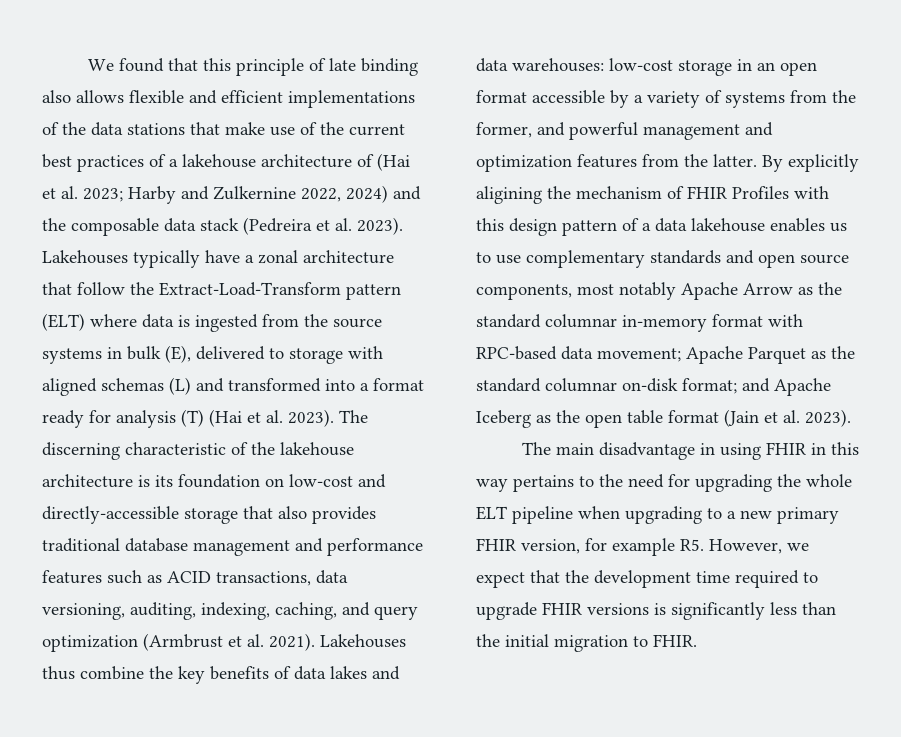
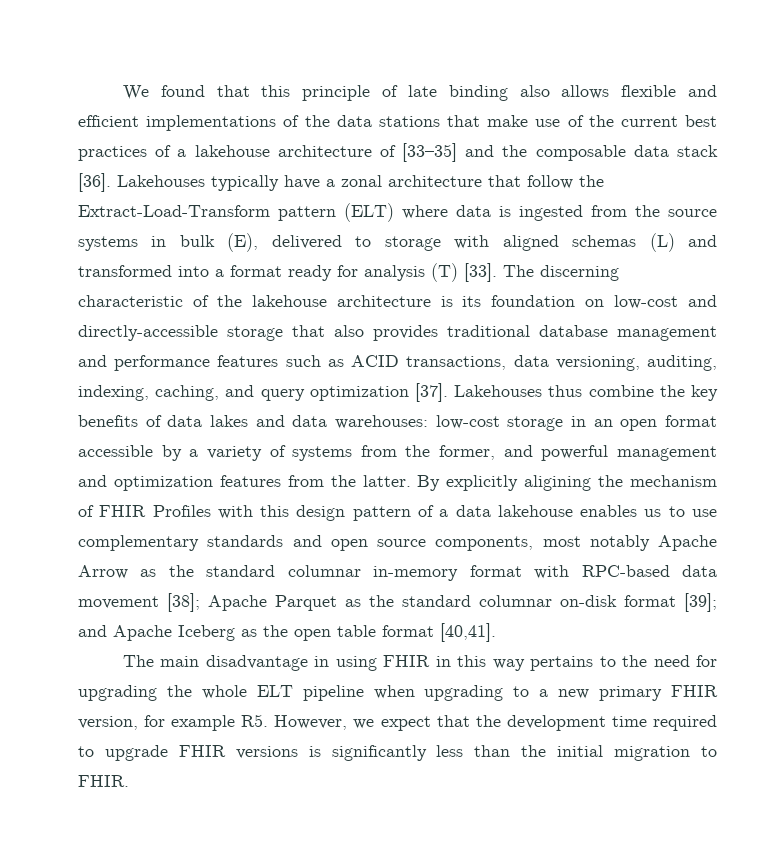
[377,153,410,171] [42,185,388,204] (Hai et al. 2023; Harby and Zulkernine 2022, 2024) -> [402,143,458,162] [33–35]
[243,217,403,235] (Pedreira et al. 2023). -> [78,173,111,192] [36].
[209,409,334,427] (Hai et al. 2023). -> [464,263,497,282] [33].
[143,633,315,651] (Armbrust et al. 2021). -> [414,383,448,402] [37].
[597,348,681,362] movement; -> [78,593,200,612] movement [38];
[682,378,737,394] format; -> [624,593,717,612] format [39];
[724,409,851,427] (Jain et al. 2023). -> [440,623,496,642] [40,41].

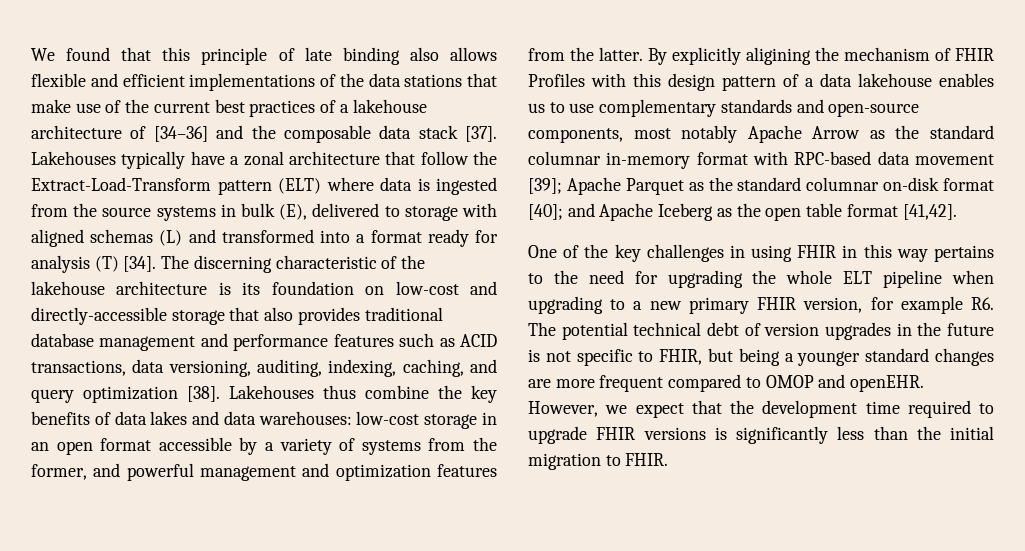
[402,143,458,162] [33–35] -> [153,126,208,142] [34–36]
[78,173,111,192] [36]. -> [465,126,497,142] [37].
[464,263,497,282] [33]. -> [123,256,157,272] [34].
[414,383,448,402] [37]. -> [187,386,220,402] [38].
[330,539,426,551] open source -> [828,103,920,117] open-source
[167,593,200,612] [38]; -> [528,178,562,194] [39];
[684,593,717,612] [39]; -> [528,204,563,220] [40];
[440,623,496,642] [122,655,308,671] [40,41]. // The main disadvantage -> [902,204,957,220] [528,244,724,262] [41,42]. // One of the key challenges
[241,714,269,727] R5. -> [971,297,994,310] [528,322,994,340] [528,348,994,366] [528,374,925,392] R6. The potential technical debt of version upgrades in the future is not specific to FHIR, but being a younger standard changes are more frequent compared to OMOP and openEHR.

